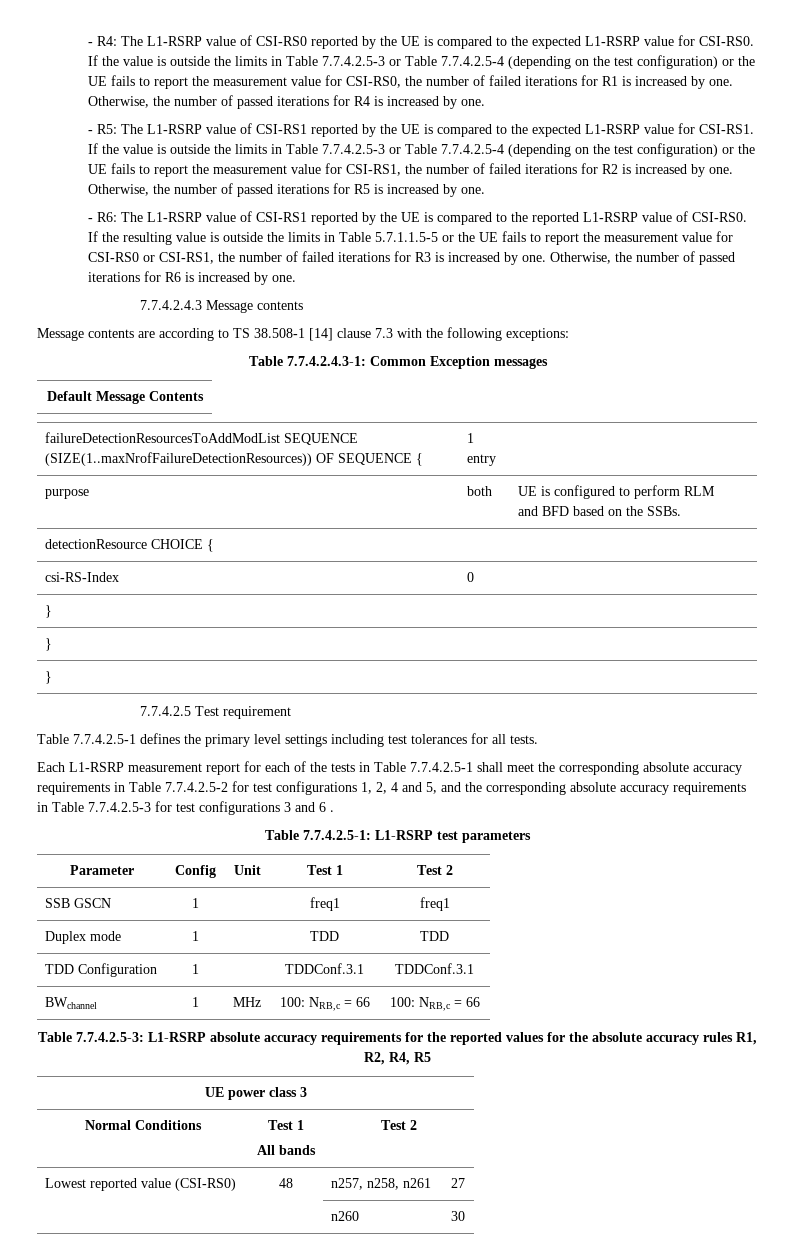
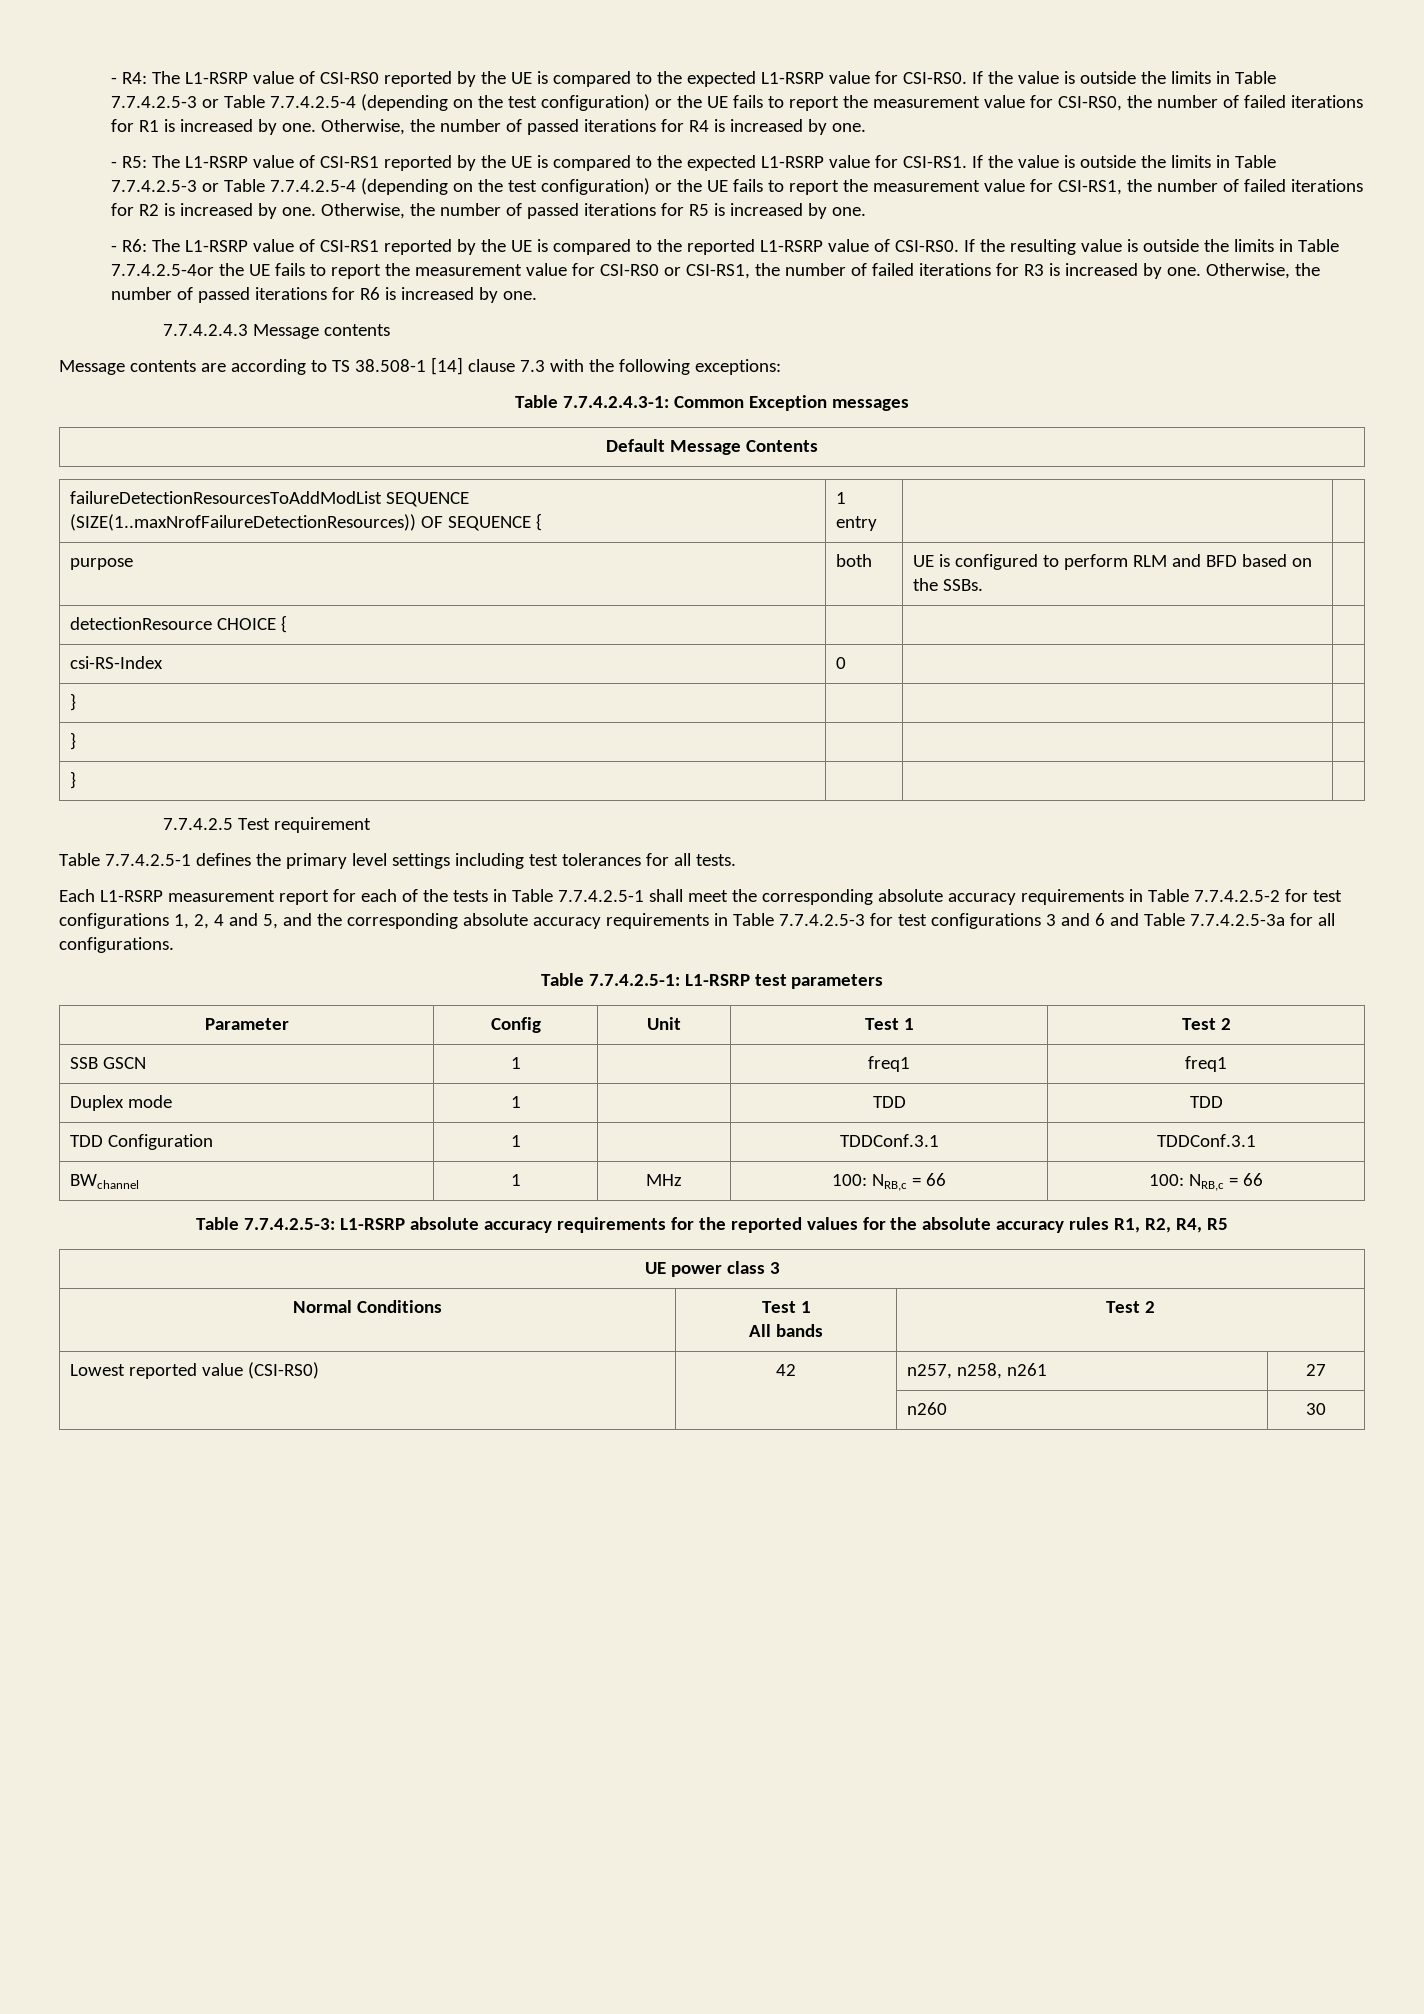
[375,232,455,242] 5.7.1.1.5-5 or -> [110,264,214,276] 7.7.4.2.5-4or
[330,810,334,812] . -> [1109,913,1335,926] [59,937,174,953] and Table 7.7.4.2.5-3a for all configurations.
[278,1178,293,1188] 48 -> [776,1364,796,1376] 42

